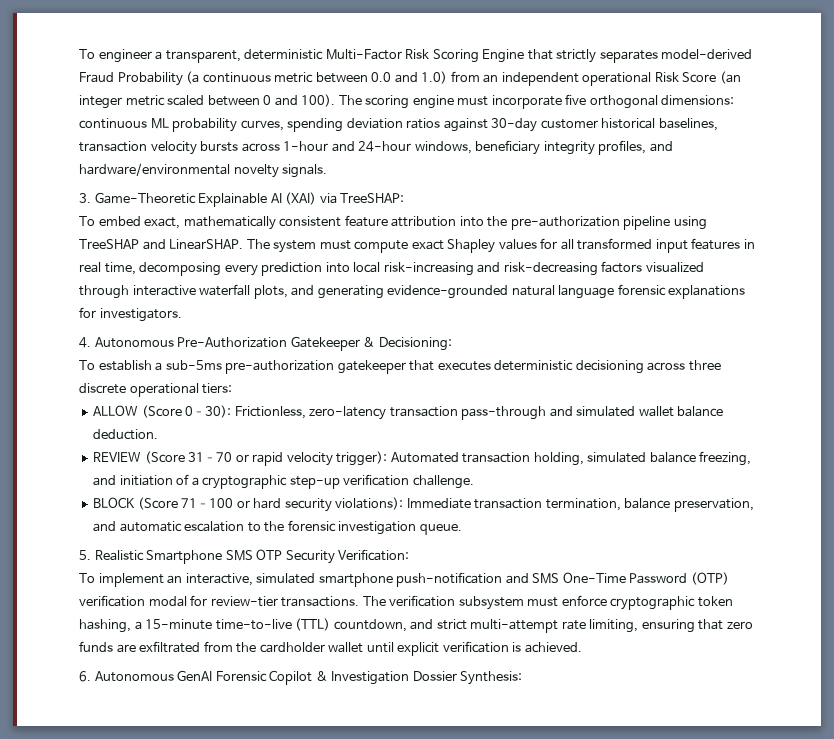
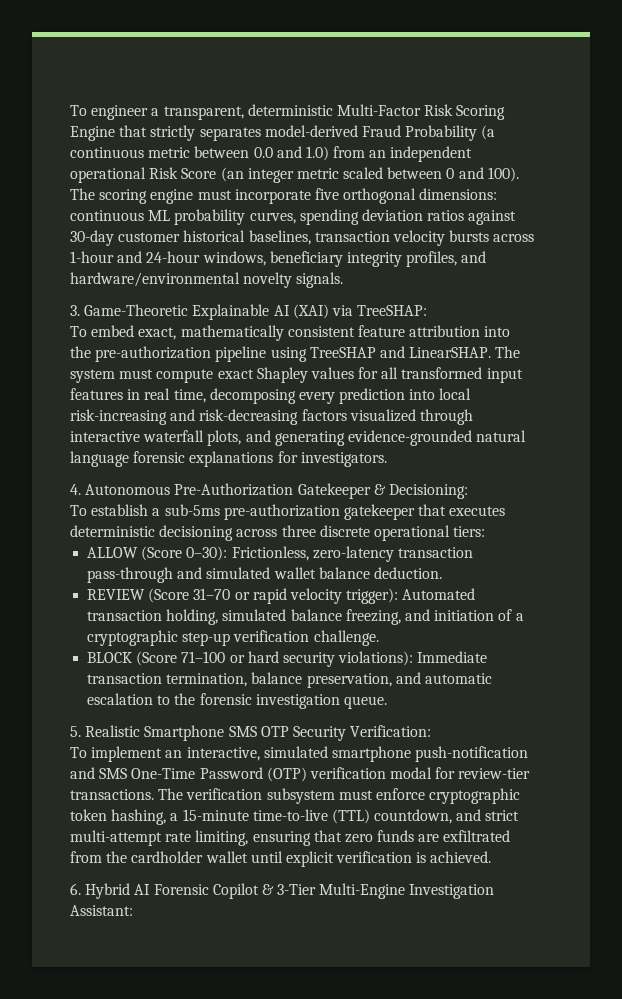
[94,670,213,682] Autonomous GenAI -> [85,883,151,899] Hybrid AI
[331,671,523,685] Investigation Dossier Synthesis: -> [277,883,495,899] [70,905,133,916] 3-Tier Multi-Engine Investigation Assistant:

